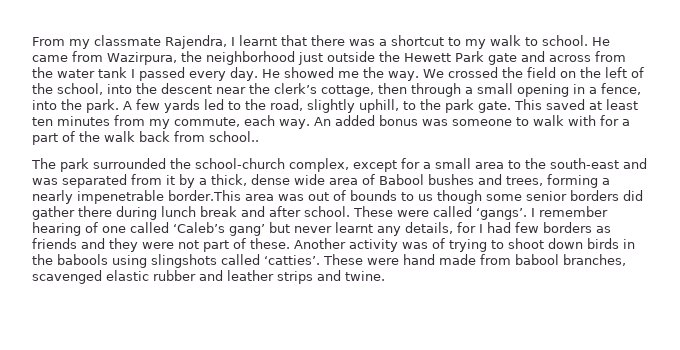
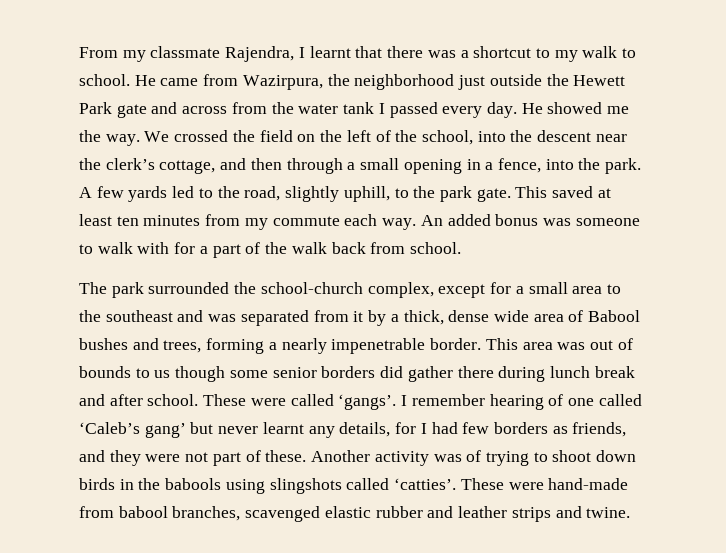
(374, 91) none -> [220,158,247,170] and
[174,117,240,127] commute, -> [272,216,340,226] commute
[209,131,259,142] school.. -> [409,242,461,254] school.
[550,158,619,169] south-east -> [105,310,173,322] southeast
[168,190,241,201] border.This -> [430,338,518,350] border. This
[32,238,77,249] friends -> [572,422,627,437] friends,
[403,254,476,265] hand made -> [548,478,629,490] hand-made

